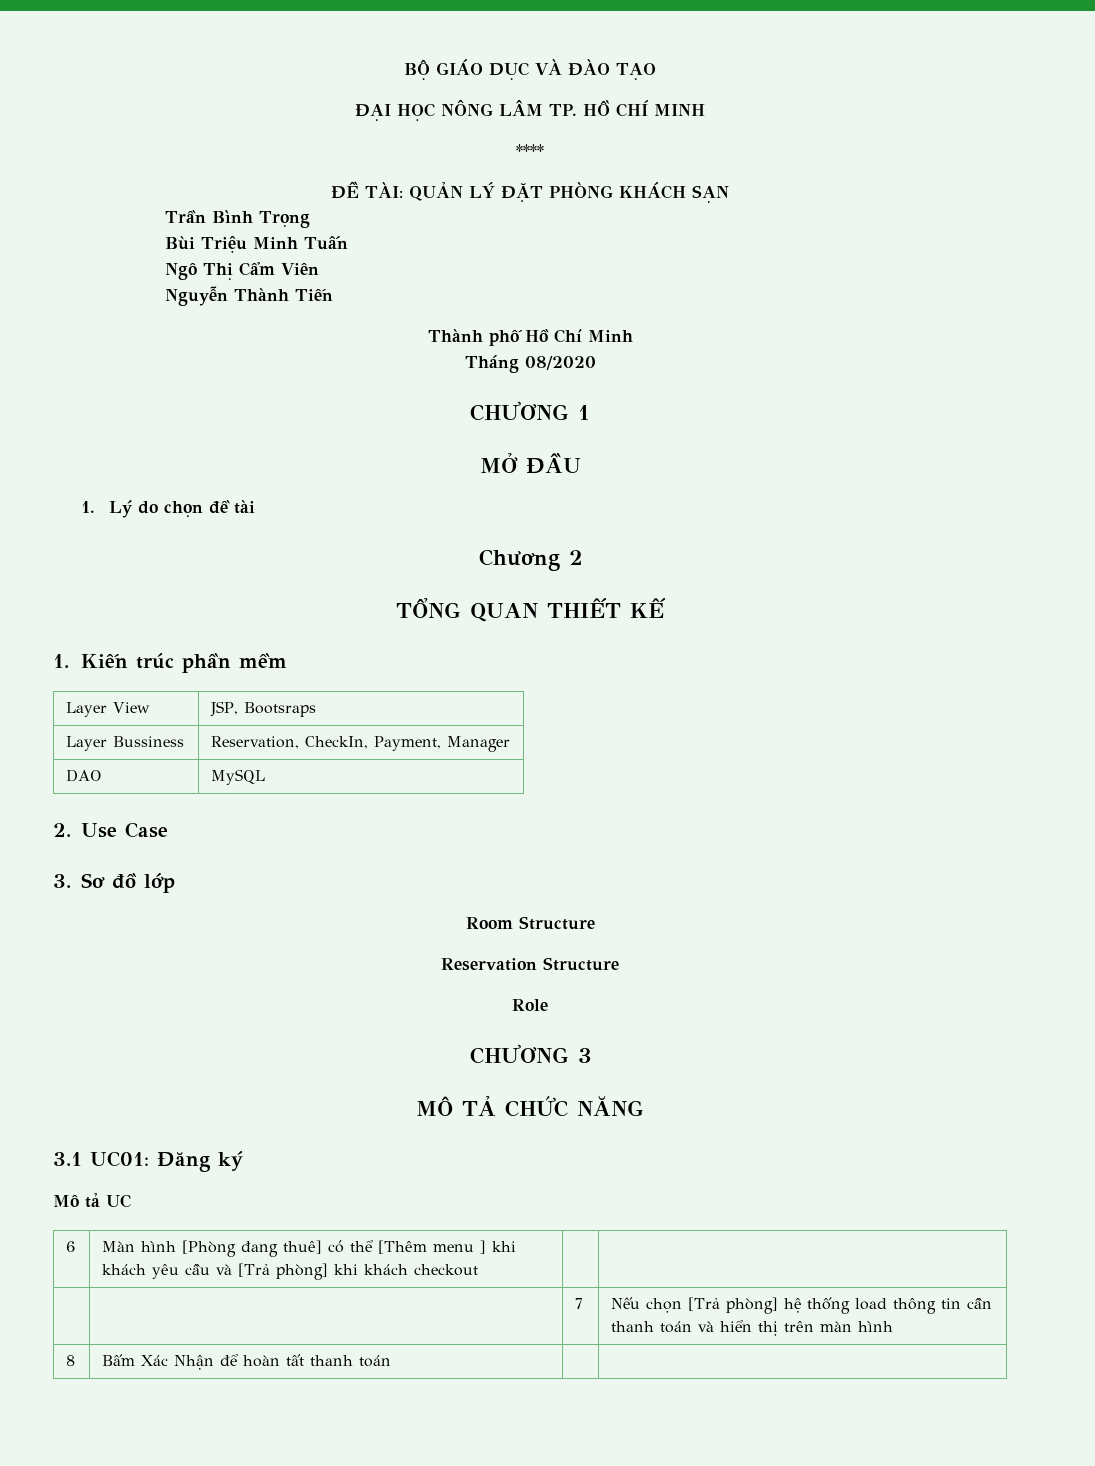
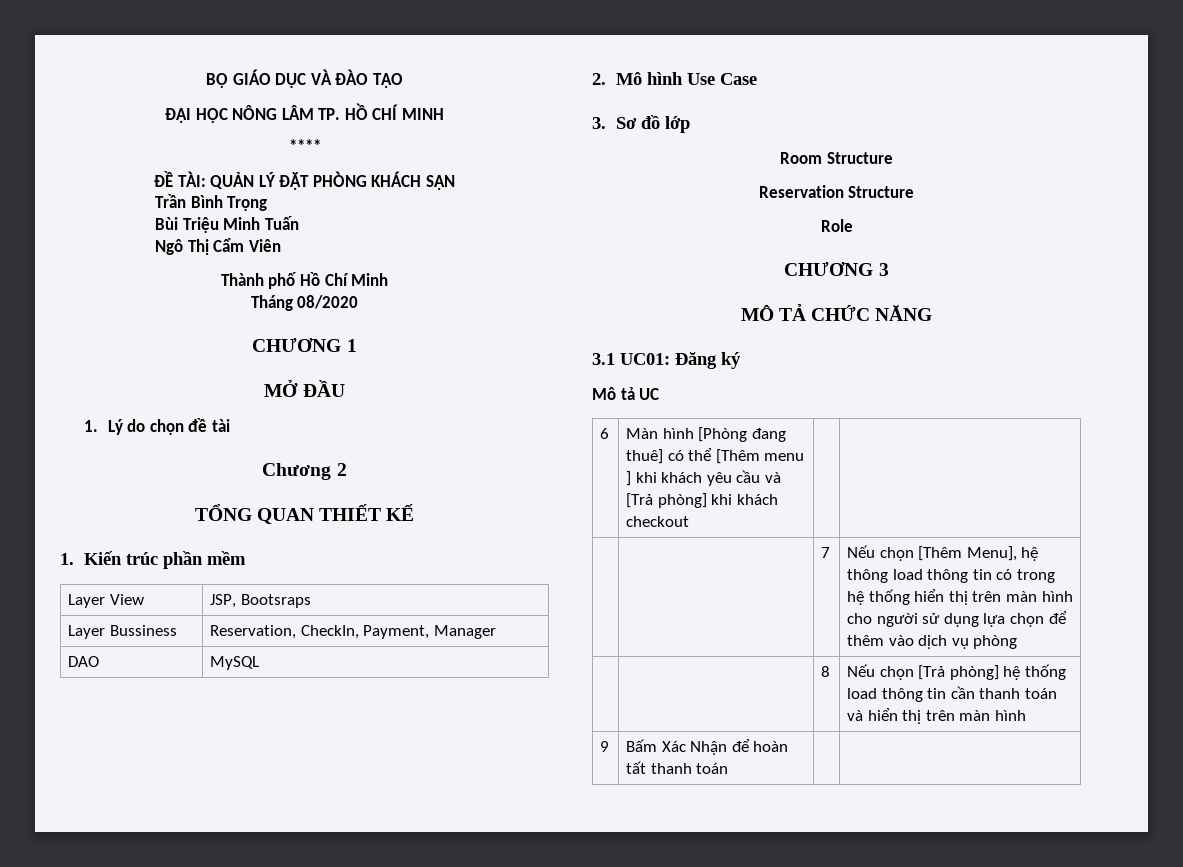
[164,286,333,306] // Nguyễn Thành Tiến -> (281, 245) none
(71, 830) none -> [615,72,683,85] Mô hình
(584, 1303) none -> [847,545,1039,561] [847,569,1056,583] [847,589,1073,605] [847,611,1067,627] [847,635,1018,649] [821,666,831,677] | Nếu chọn [Thêm Menu], hệ thông load thông tin có trong hệ thống hiển thị trên màn hình cho người sử dụng lựa chọn để thêm vào dịch vụ phòng // | | 8
[66,1355,76,1366] 8 -> [600,741,610,752] 9

